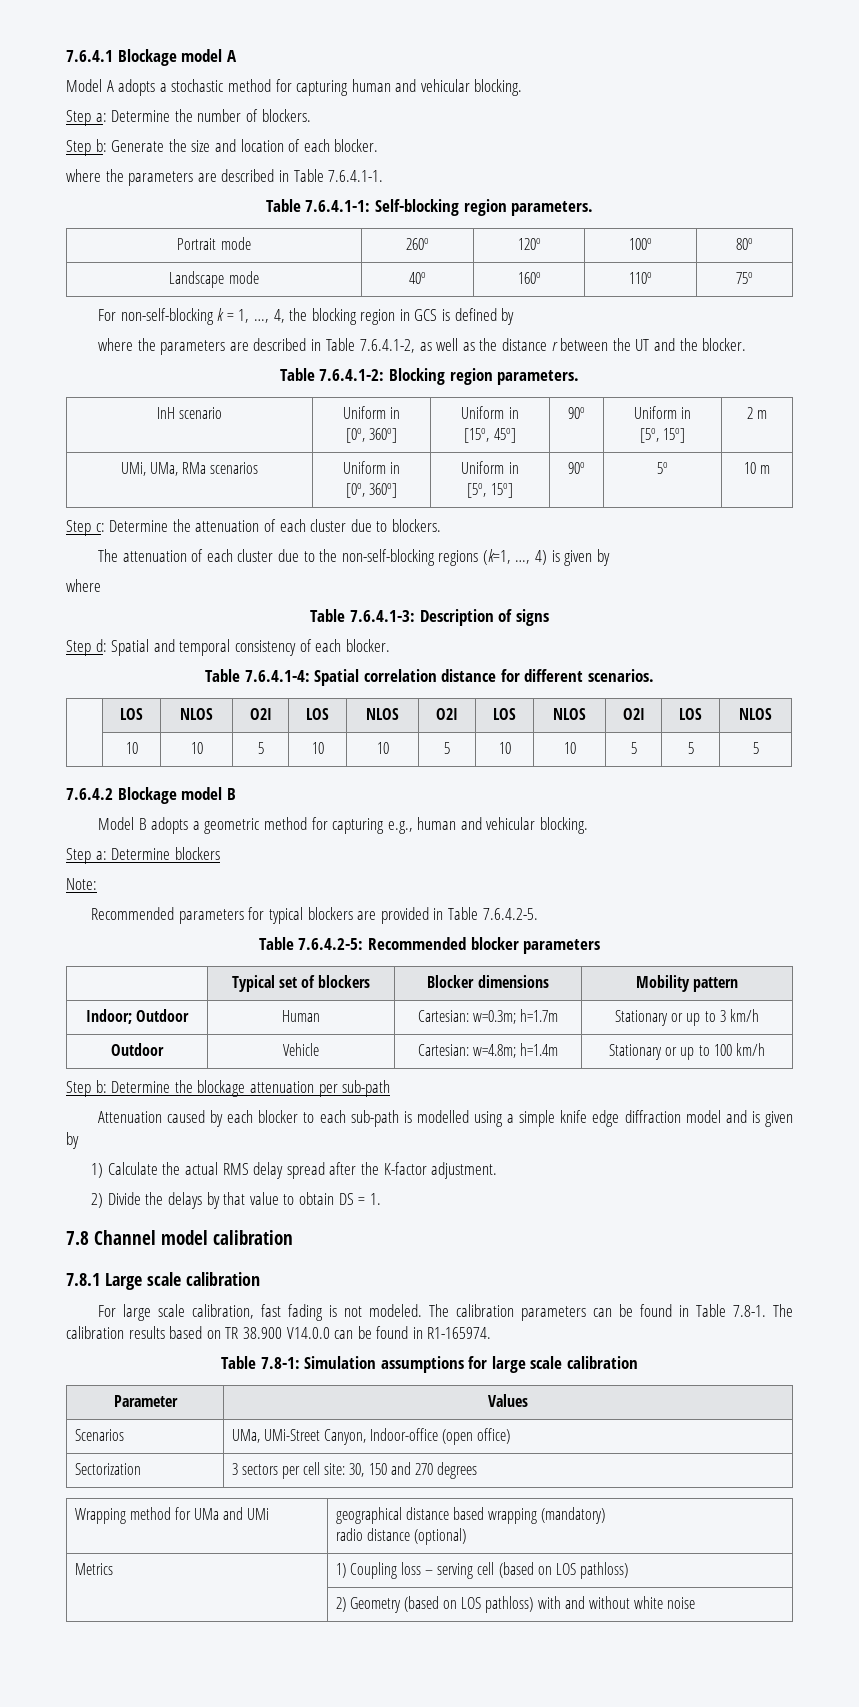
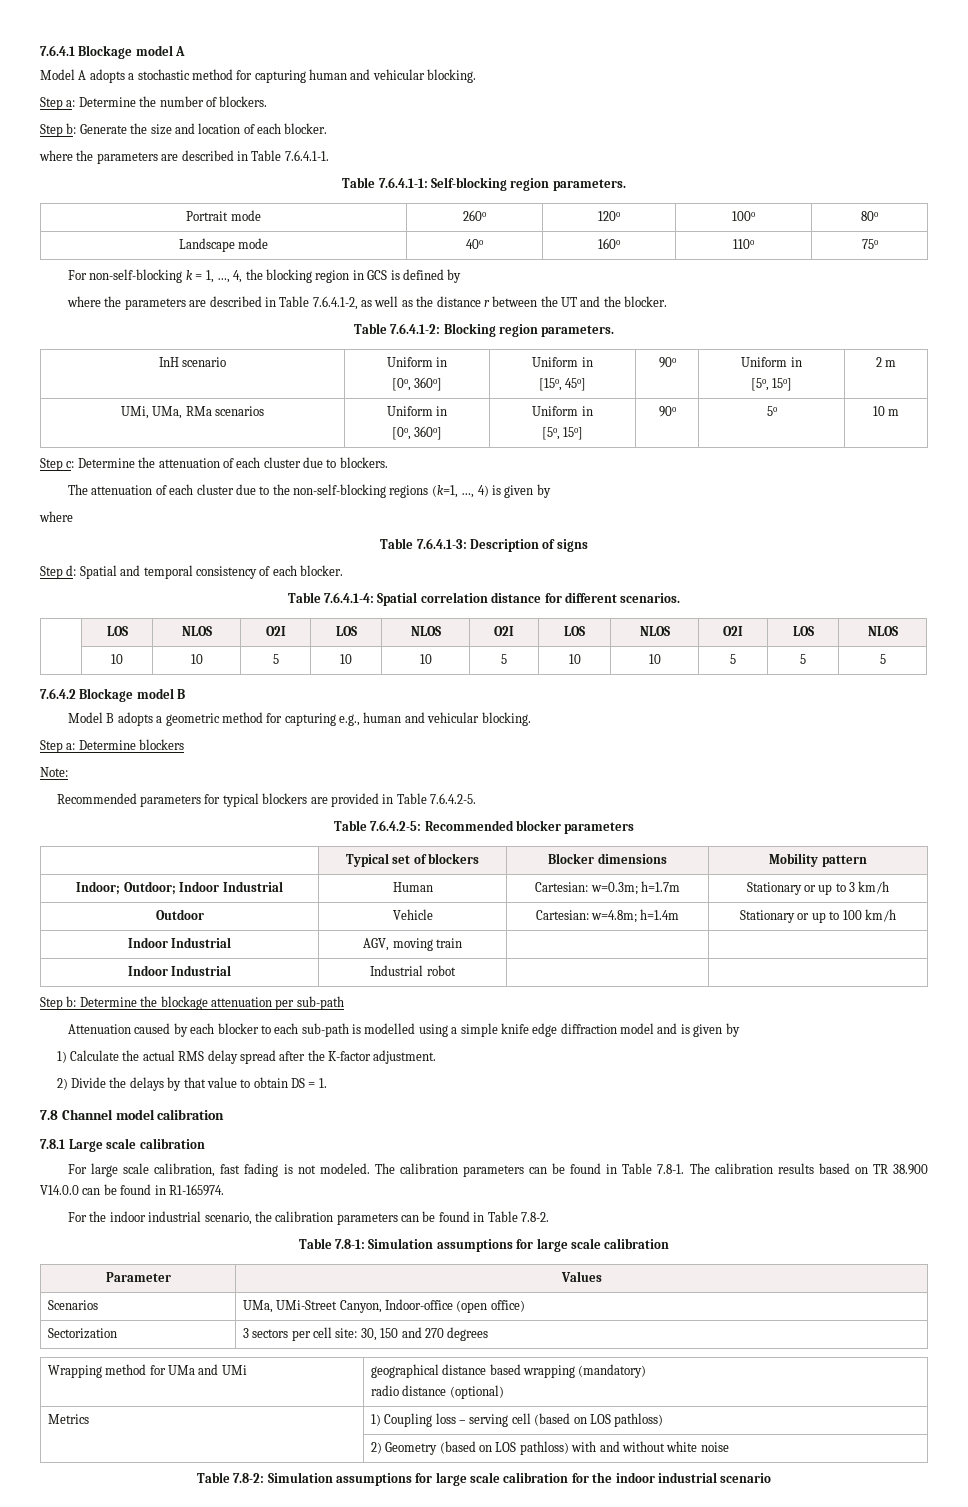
[136,1009,190,1022] Outdoor -> [123,881,283,895] Outdoor; Indoor Industrial
(765, 1049) none -> [127,937,232,948] [363,938,462,951] [127,965,232,976] [370,965,456,976] // Indoor Industrial | AGV, moving train | | // Indoor Industrial | Industrial robot | |
(492, 1333) none -> [68,1211,549,1225] // For the indoor industrial scenario, the calibration parameters can be found in Table 7.8-2.
(696, 1603) none -> [196,1472,772,1486] // Table 7.8-2: Simulation assumptions for large scale calibration for the indoor industrial scenario

